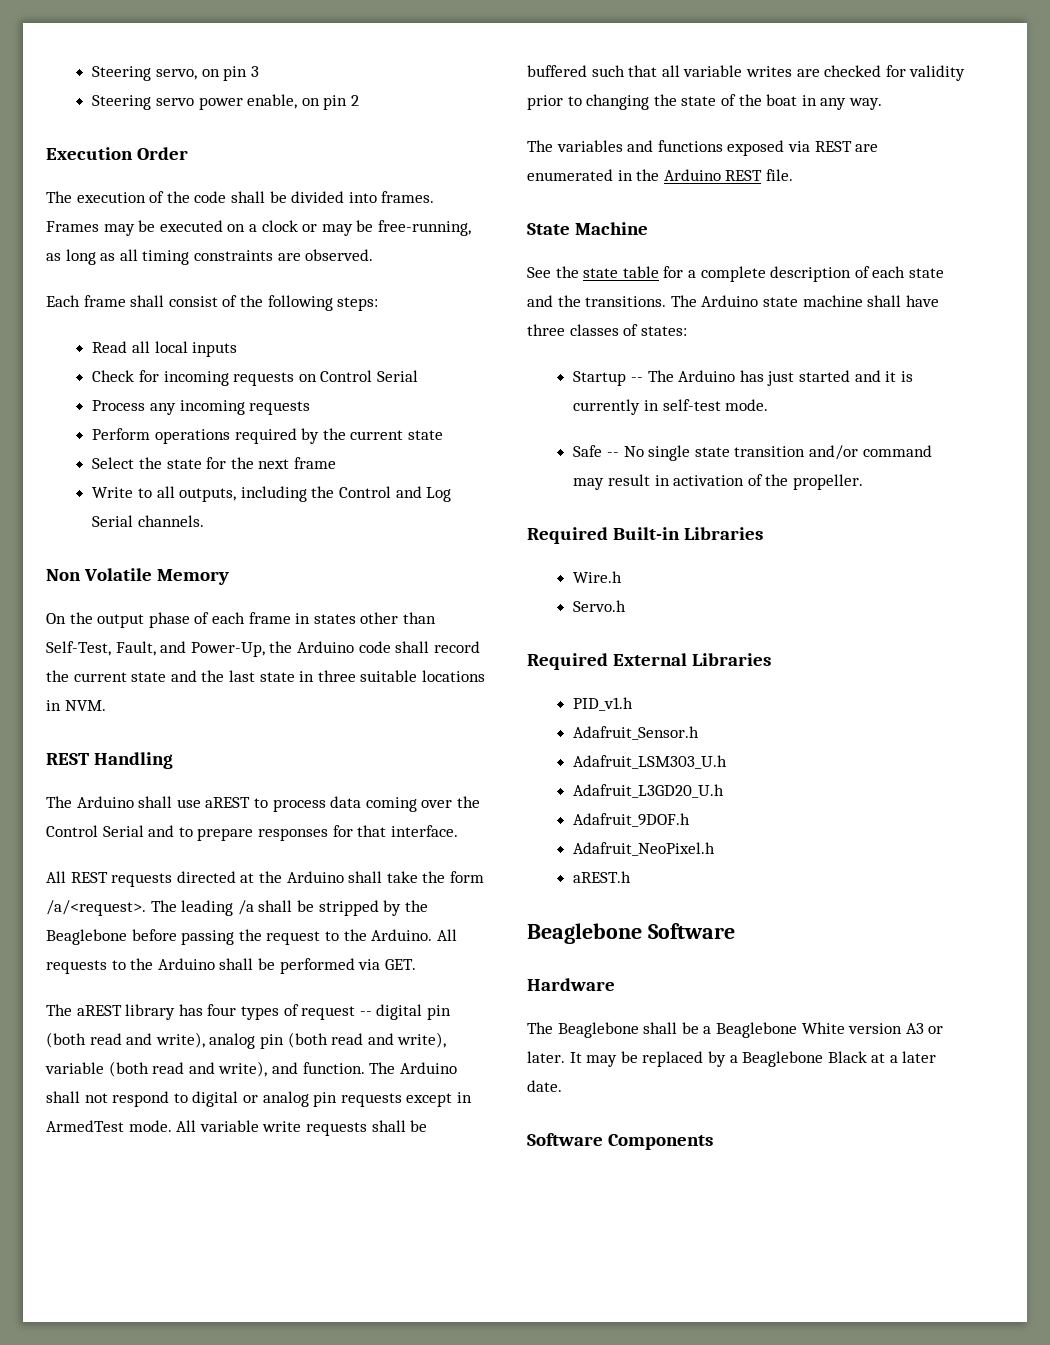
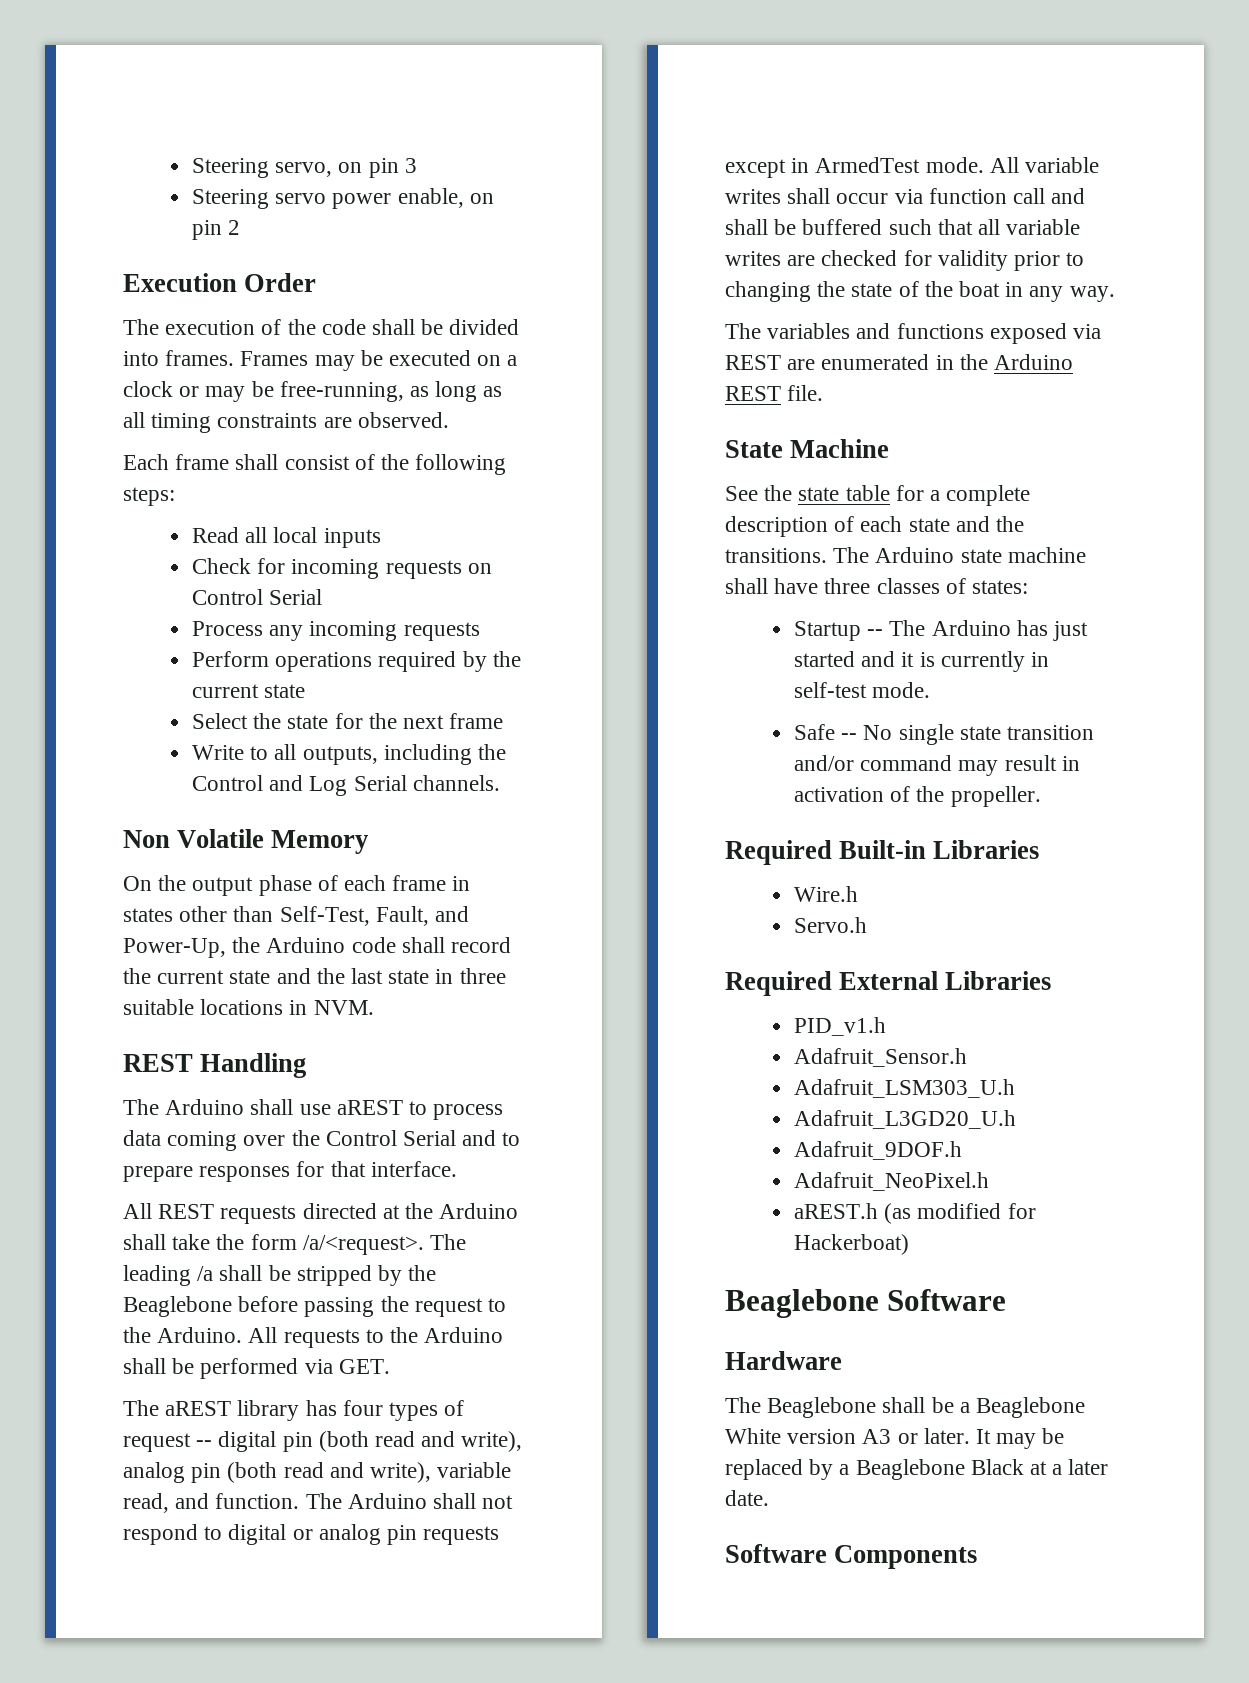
[108,1061,268,1077] (both read and write), -> [123,1493,169,1513] read,
[262,1121,367,1136] write requests -> [725,188,1086,204] writes shall occur via function call and
(632, 877) none -> [884,1203,1036,1224] [793,1234,909,1255] (as modified for Hackerboat)

